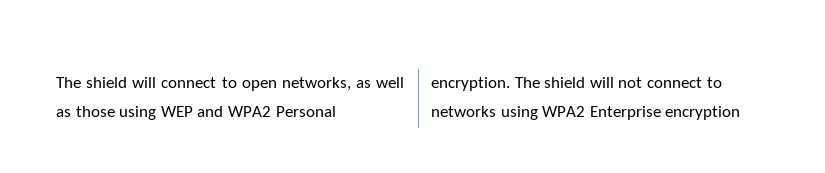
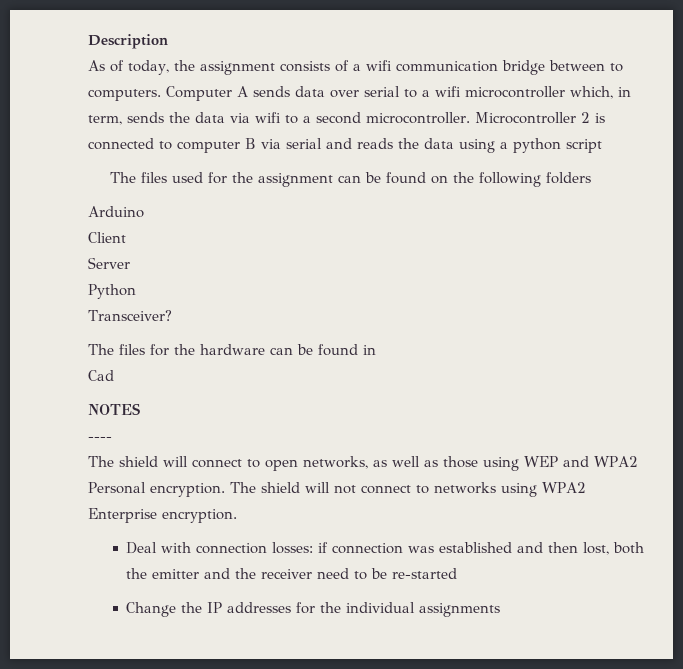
(56, 82) none -> [88,34,168,49] [88,60,623,75] [88,86,631,101] [88,112,605,125] [88,138,602,153] [109,172,591,187] [88,206,144,218] [88,232,126,243] [88,257,130,269] [88,284,136,299] [88,310,172,321] [88,344,376,356] [88,370,114,381] [88,403,140,415] [88,436,112,441] Description // As of today, the assignment consists of a wifi communication bridge between to computers. Computer A sends data over serial to a wifi microcontroller which, in term, sends the data via wifi to a second microcontroller. Microcontroller 2 is connected to computer B via serial and reads the data using a python script // The files used for the assignment can be found on the following folders // Arduino // Client // Server // Python // Transceiver? // The files for the hardware can be found in // Cad // NOTES // ---- //
[665,106,741,120] encryption -> [162,509,237,523] [126,542,645,555] [126,568,458,580] [126,602,501,617] encryption. // Deal with connection losses: if connection was established and then lost, both the emitter and the receiver need to be re-started // Change the IP addresses for the individual assignments

